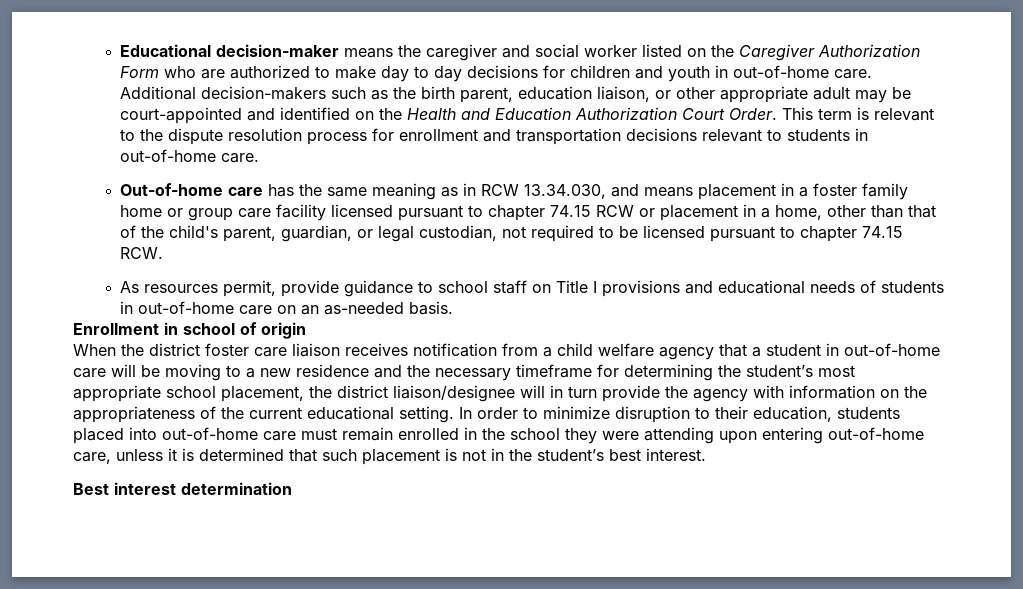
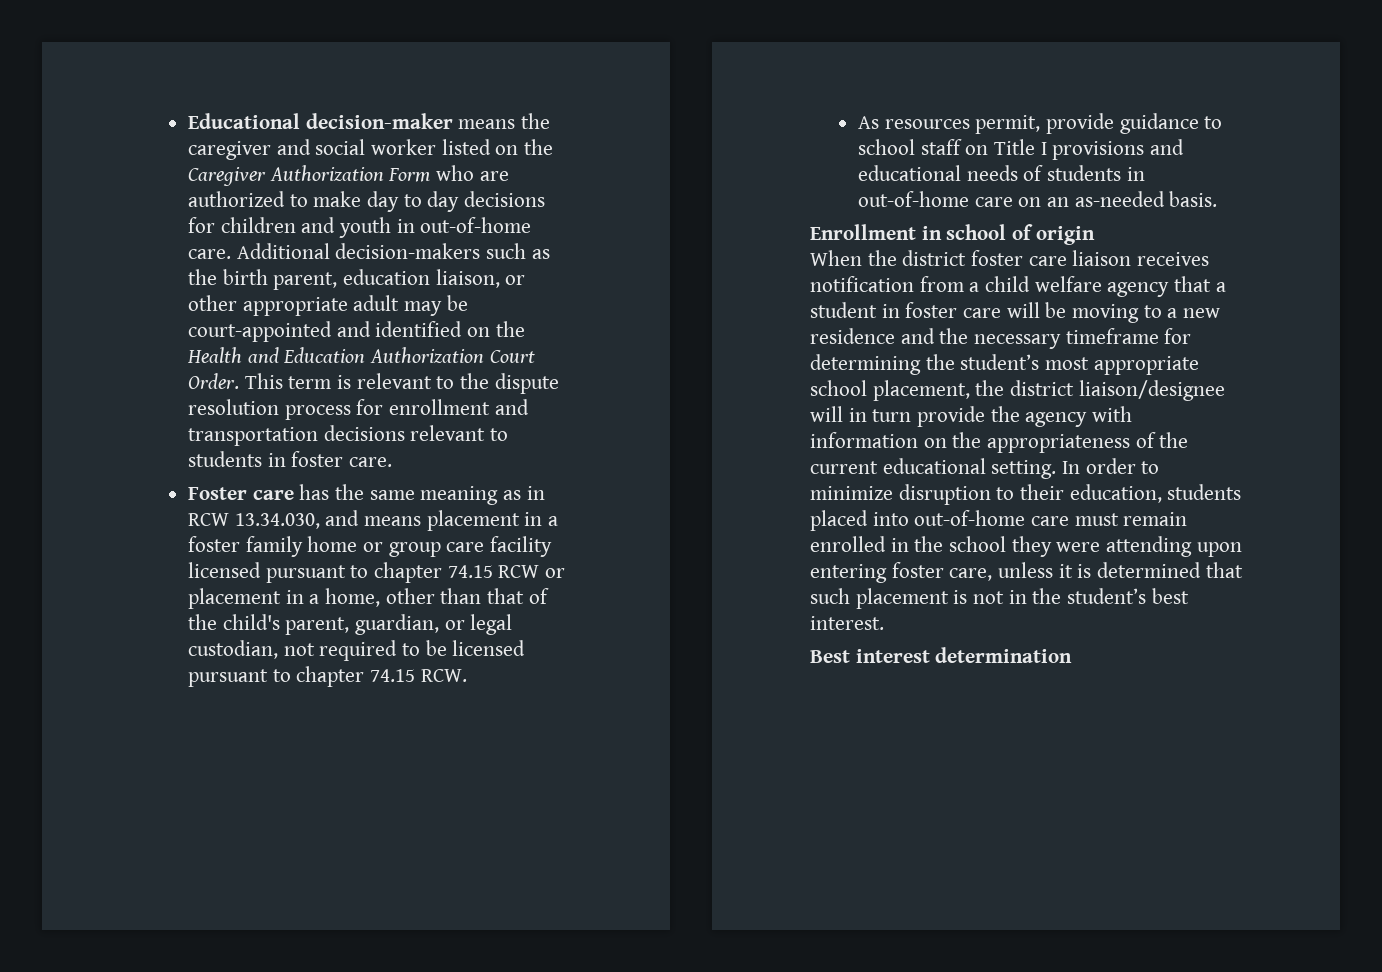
[120,149,217,162] out-of-home -> [291,451,344,467] foster
[120,183,224,196] Out-of-home -> [187,487,247,500] Foster
[844,343,940,356] out-of-home -> [905,302,958,318] foster
[828,427,924,440] out-of-home -> [891,562,944,578] foster

